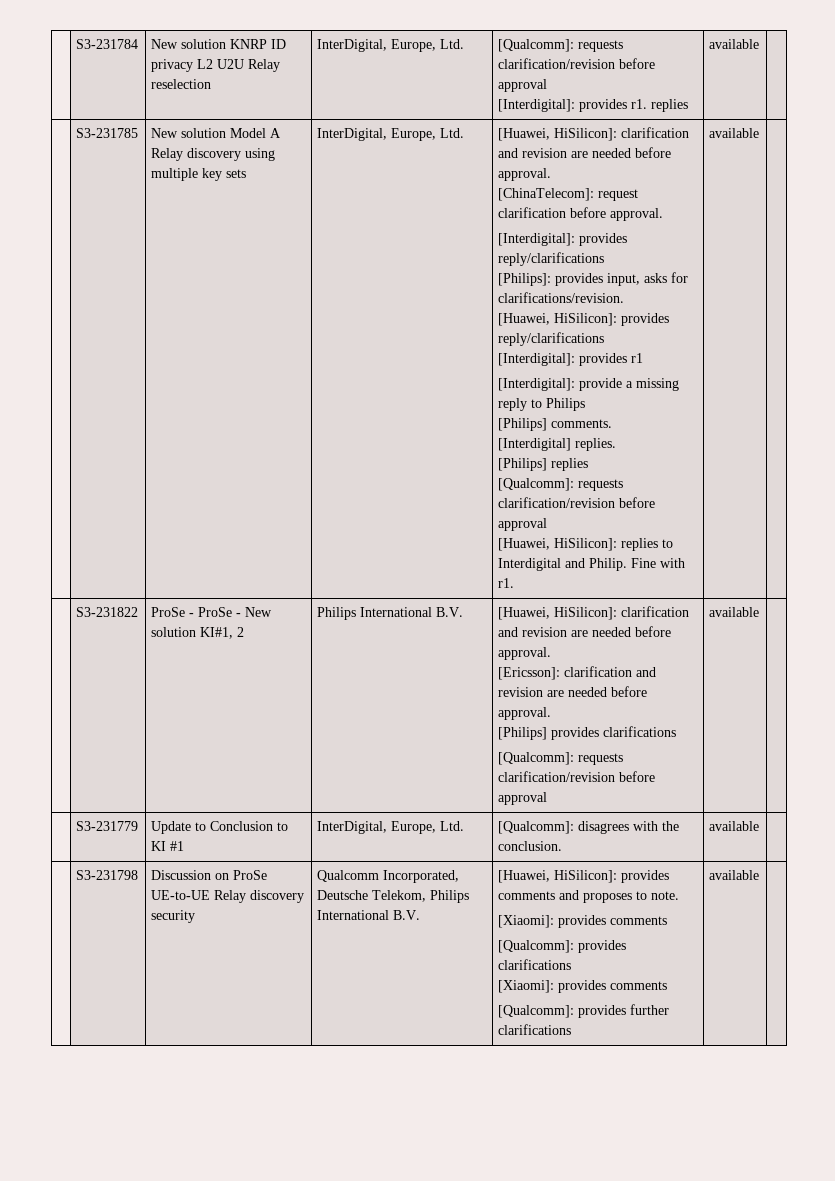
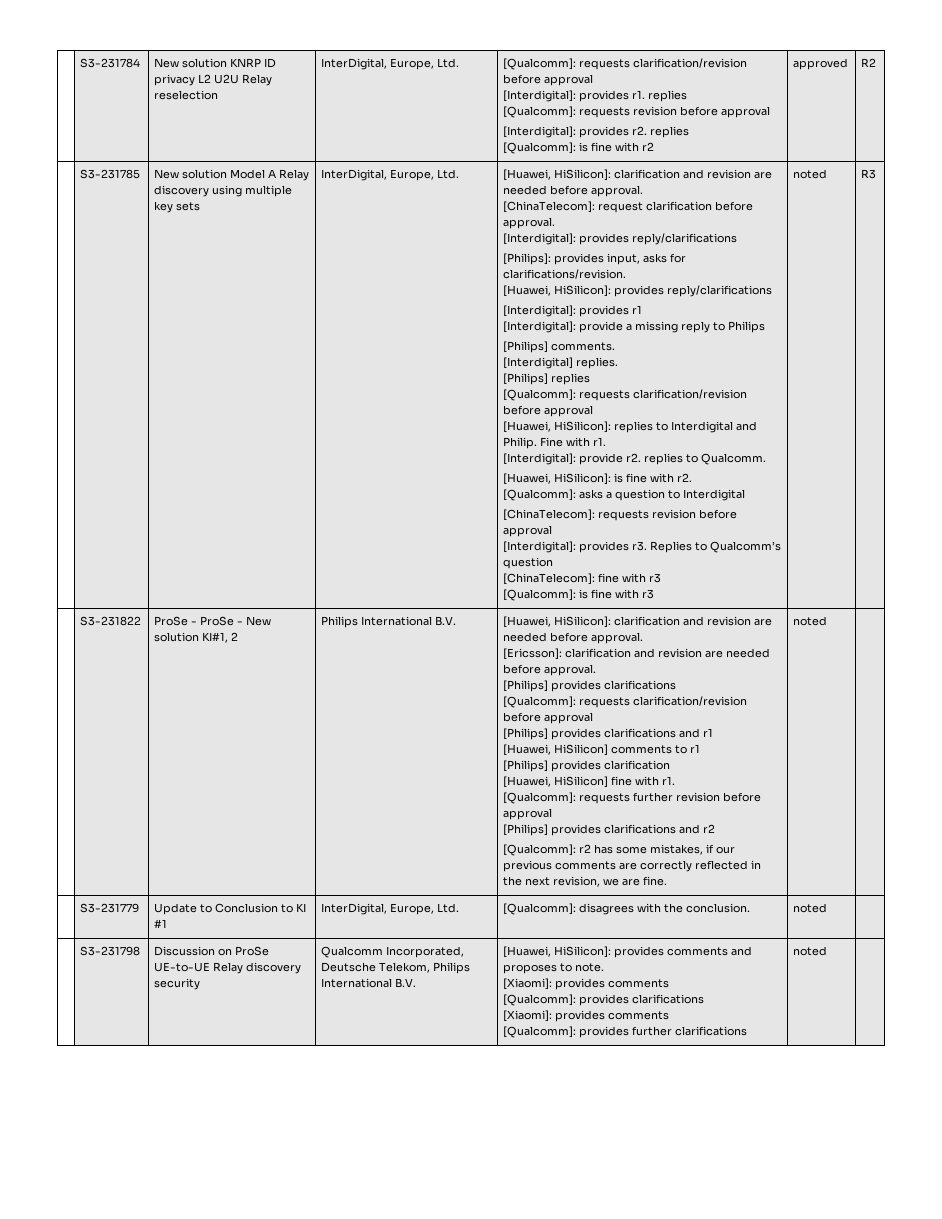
[709,39,760,49] | available | -> [503,106,771,118] [503,126,690,138] [503,142,655,154] [793,58,849,70] [861,58,877,67] // [Qualcomm]: requests revision before approval // [Interdigital]: provides r2. replies // [Qualcomm]: is fine with r2 | approved | R2
[709,128,760,138] | available | -> [503,453,767,465] [503,473,693,485] [503,489,746,501] [503,509,738,521] [503,525,553,537] [503,541,782,553] [503,557,554,569] [503,573,662,585] [503,589,655,601] [793,169,828,179] [861,169,877,179] // [Interdigital]: provide r2. replies to Qualcomm. // [Huawei, HiSilicon]: is fine with r2. // [Qualcomm]: asks a question to Interdigital // [ChinaTelecom]: requests revision before approval // [Interdigital]: provides r3. Replies to Qualcomm’s question // [ChinaTelecom]: fine with r3 // [Qualcomm]: is fine with r3 | noted | R3
[709,607,760,617] | available -> [503,728,714,740] [503,744,701,756] [503,760,671,772] [503,776,676,788] [503,792,762,804] [503,808,553,820] [503,824,716,836] [503,844,736,856] [503,860,762,872] [503,876,668,887] [793,616,828,626] // [Philips] provides clarifications and r1 // [Huawei, HiSilicon] comments to r1 // [Philips] provides clarification // [Huawei, HiSilicon] fine with r1. // [Qualcomm]: requests further revision before approval // [Philips] provides clarifications and r2 // [Qualcomm]: r2 has some mistakes, if our previous comments are correctly reflected in the next revision, we are fine. | noted
[709,821,760,831] available -> [793,903,828,913] noted
[709,870,760,880] available -> [793,946,828,956] noted

